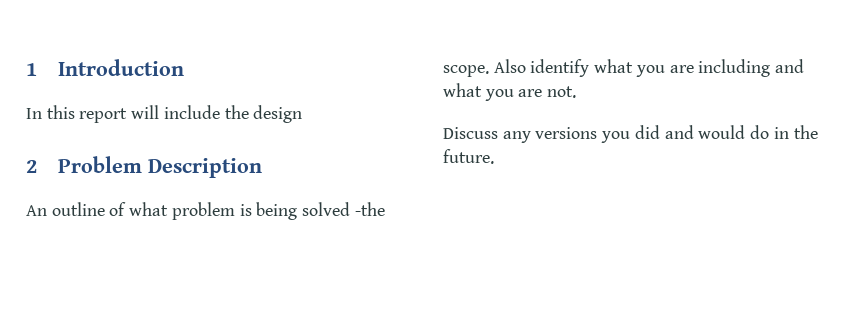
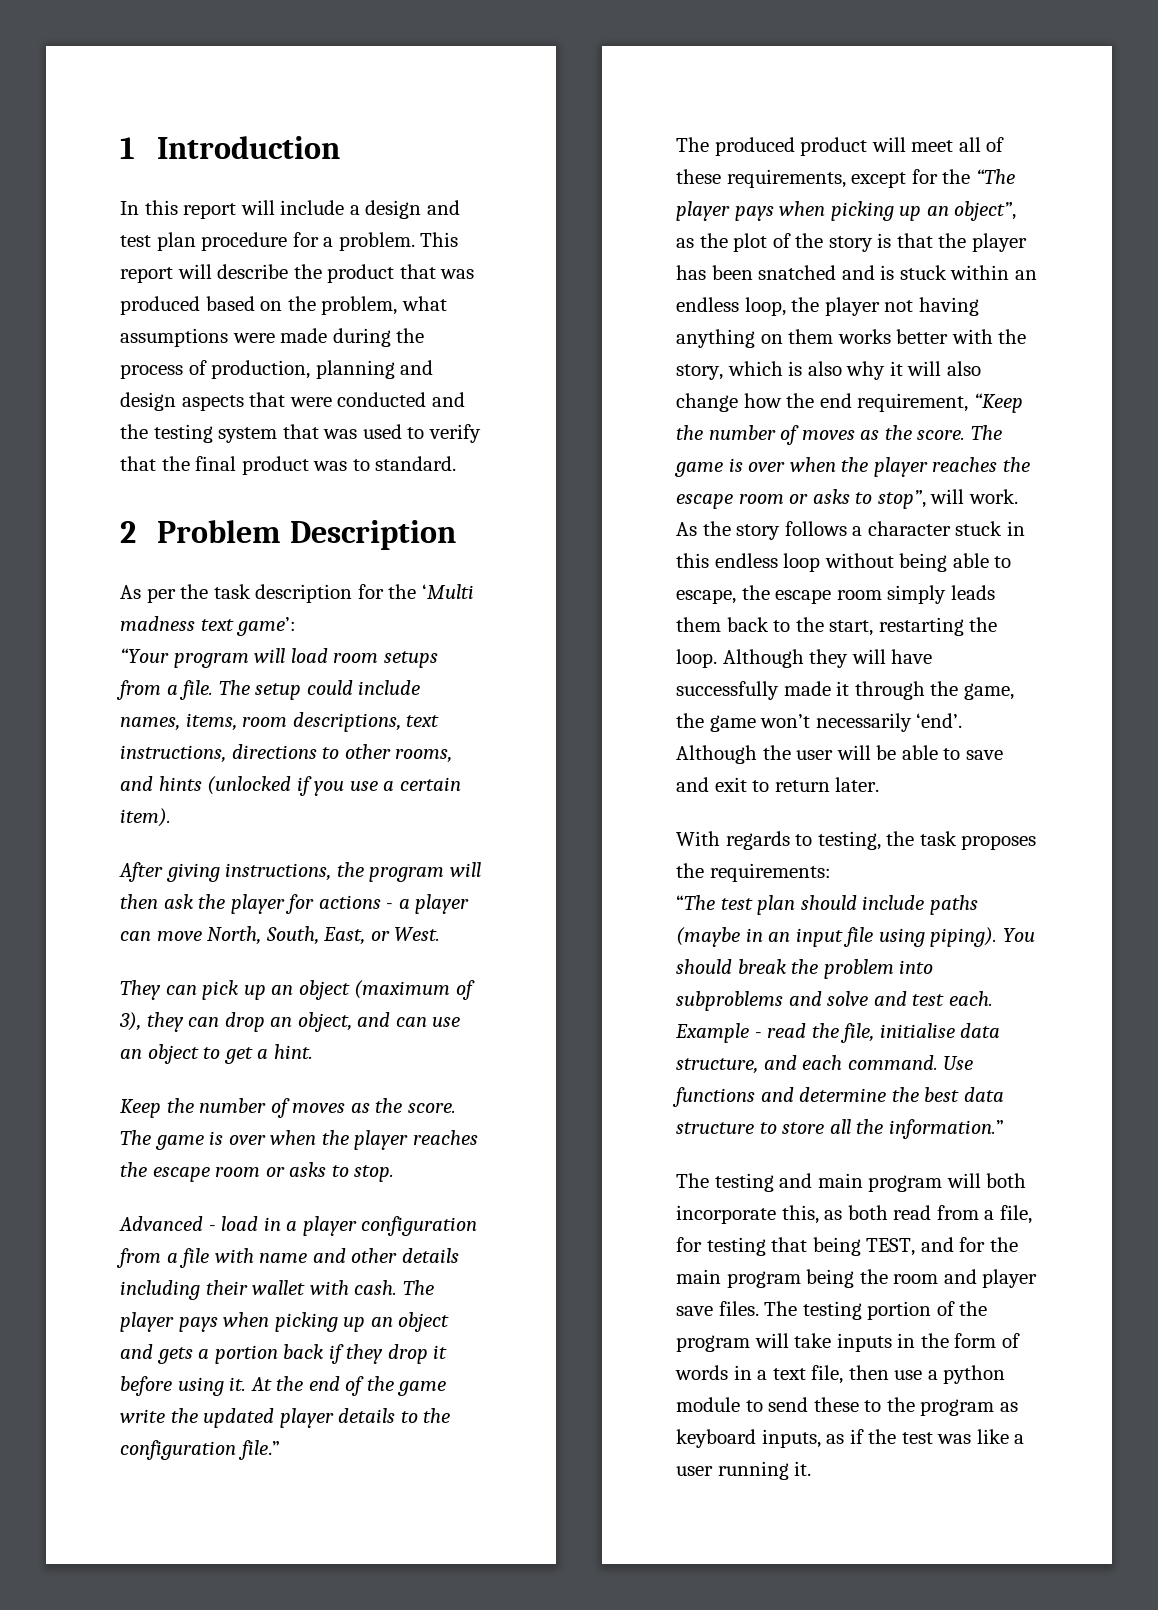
[224,105,303,123] [26,156,262,178] [26,202,385,220] [443,59,805,77] [443,83,577,101] [443,125,818,143] [443,149,494,164] the design // 2 Problem Description // An outline of what problem is being solved -the scope. Also identify what you are including and what you are not. // Discuss any versions you did and would do in the future. -> [349,200,460,219] [120,232,459,251] [120,264,475,283] [120,296,447,315] [120,328,425,347] [120,360,434,379] [120,392,465,411] [120,424,481,443] [120,456,457,475] [120,520,457,550] [120,584,474,603] [120,616,297,636] [120,648,438,668] [116,680,421,700] [120,712,440,732] [120,744,453,763] [120,776,461,796] [120,808,171,827] [119,862,481,882] [120,894,470,914] [120,926,441,945] [120,980,475,1000] [119,1012,461,1032] [120,1044,313,1064] [120,1098,456,1118] [120,1130,478,1150] [120,1162,395,1182] [119,1216,478,1236] [116,1248,459,1268] [120,1280,434,1300] [120,1312,450,1332] [120,1344,448,1364] [120,1376,447,1396] [120,1408,451,1428] [120,1440,280,1460] [676,137,1005,156] [676,169,1015,188] [676,201,1017,221] [676,233,1027,252] [676,265,1037,280] [676,297,979,316] [676,329,1027,348] [676,361,981,380] [676,393,1023,413] [676,425,1002,445] [674,457,1030,477] [676,489,1018,509] [676,521,1025,540] [676,553,1012,572] [676,585,995,604] [676,617,998,636] [676,649,933,668] [676,681,1014,700] [676,713,963,732] [676,745,1003,764] [676,777,880,792] [676,831,1037,850] [676,863,831,882] [676,895,978,915] [676,927,1035,947] [676,959,934,979] [676,991,993,1011] [675,1023,1001,1043] [676,1055,974,1074] [672,1087,1004,1107] [676,1119,1004,1139] [676,1173,1027,1192] [676,1205,1032,1224] [676,1237,1018,1256] [676,1269,1038,1288] [676,1301,988,1320] [676,1333,1020,1352] [675,1365,1006,1384] [676,1397,1018,1416] [676,1429,1025,1448] [676,1461,812,1480] a design and test plan procedure for a problem. This report will describe the product that was produced based on the problem, what assumptions were made during the process of production, planning and design aspects that were conducted and the testing system that was used to verify that the final product was to standard. // 2 Problem Description // As per the task description for the ‘Multi madness text game’: // “Your program will load room setups from a file. The setup could include names, items, room descriptions, text instructions, directions to other rooms, and hints (unlocked if you use a certain item). // After giving instructions, the program will then ask the player for actions - a player can move North, South, East, or West. // They can pick up an object (maximum of 3), they can drop an object, and can use an object to get a hint. // Keep the number of moves as the score. The game is over when the player reaches the escape room or asks to stop. // Advanced - load in a player configuration from a file with name and other details including their wallet with cash. The player pays when picking up an object and gets a portion back if they drop it before using it. At the end of the game write the updated player details to the configuration file.” // The produced product will meet all of these requirements, except for the “The player pays when picking up an object”, as the plot of the story is that the player has been snatched and is stuck within an endless loop, the player not having anything on them works better with the story, which is also why it will also change how the end requirement, “Keep the number of moves as the score. The game is over when the player reaches the escape room or asks to stop”, will work. As the story follows a character stuck in this endless loop without being able to escape, the escape room simply leads them back to the start, restarting the loop. Although they will have successfully made it through the game, the game won’t necessarily ‘end’. Although the user will be able to save and exit to return later. // With regards to testing, the task proposes the requirements: // “The test plan should include paths (maybe in an input file using piping). You should break the problem into subproblems and solve and test each. Example - read the file, initialise data structure, and each command. Use functions and determine the best data structure to store all the information.” // The testing and main program will both incorporate this, as both read from a file, for testing that being TEST, and for the main program being the room and player save files. The testing portion of the program will take inputs in the form of words in a text file, then use a python module to send these to the program as keyboard inputs, as if the test was like a user running it.

